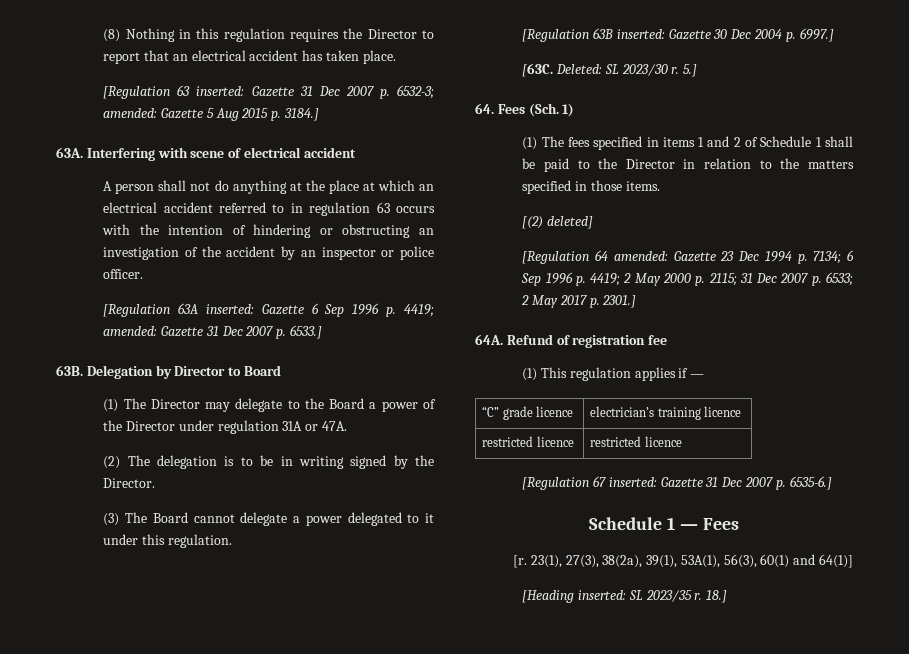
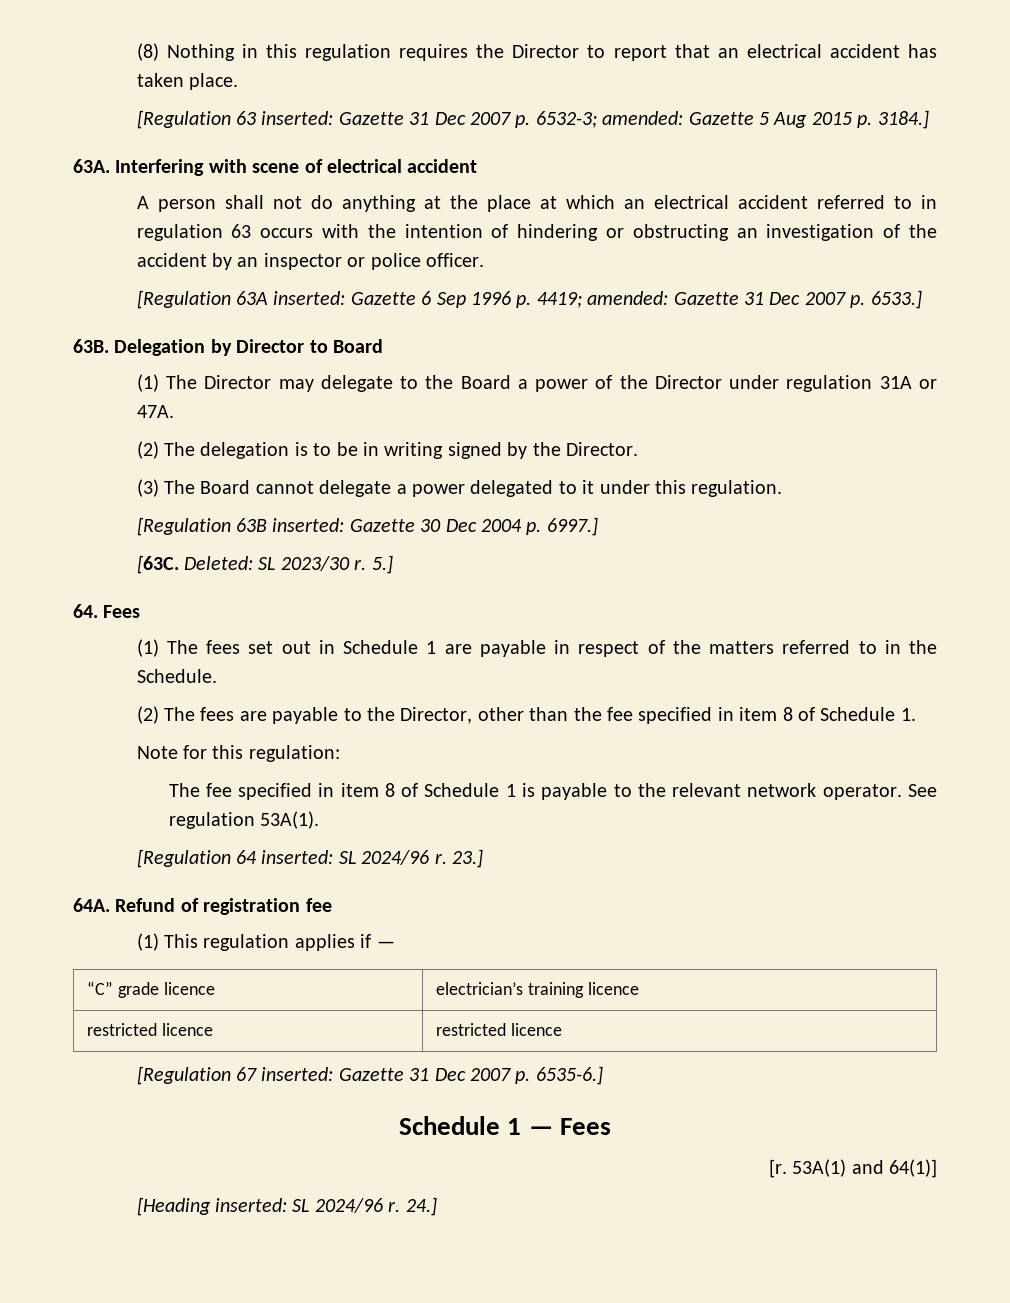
[528,103,575,117] (Sch. 1) -> (141, 611) none
[593,136,853,150] [522,158,854,172] [522,180,660,194] [522,216,594,229] [522,250,854,264] [521,272,853,286] [521,295,637,308] specified in items 1 and 2 of Schedule 1 shall be paid to the Director in relation to the matters specified in those items. // [(2) deleted] // [Regulation 64 amended: Gazette 23 Dec 1994 p. 7134; 6 Sep 1996 p. 4419; 2 May 2000 p. 2115; 31 Dec 2007 p. 6533; 2 May 2017 p. 2301.] -> [248,640,937,657] [136,669,217,683] [136,706,916,724] [136,745,340,762] [168,783,937,800] [168,811,319,829] [136,849,484,868] set out in Schedule 1 are payable in respect of the matters referred to in the Schedule. // (2) The fees are payable to the Director, other than the fee specified in item 8 of Schedule 1. // Note for this regulation: // The fee specified in item 8 of Schedule 1 is payable to the relevant network operator. See regulation 53A(1). // [Regulation 64 inserted: SL 2024/96 r. 23.]
[530,554,790,568] 23(1), 27(3), 38(2a), 39(1), 53A(1), 56(3), 60(1) -> [792,1159,847,1177] 53A(1)
[645,590,728,603] 2023/35 r. 18.] -> [314,1197,437,1216] 2024/96 r. 24.]

